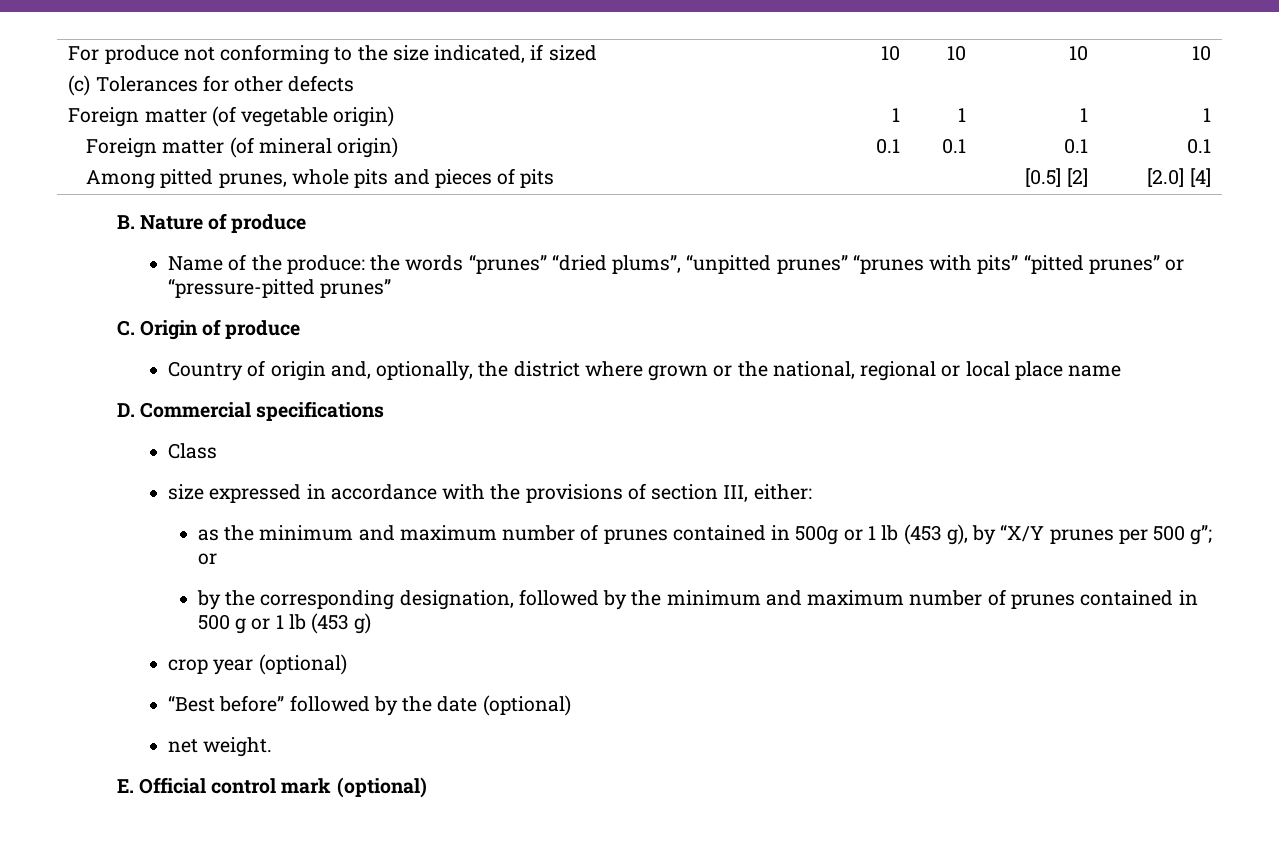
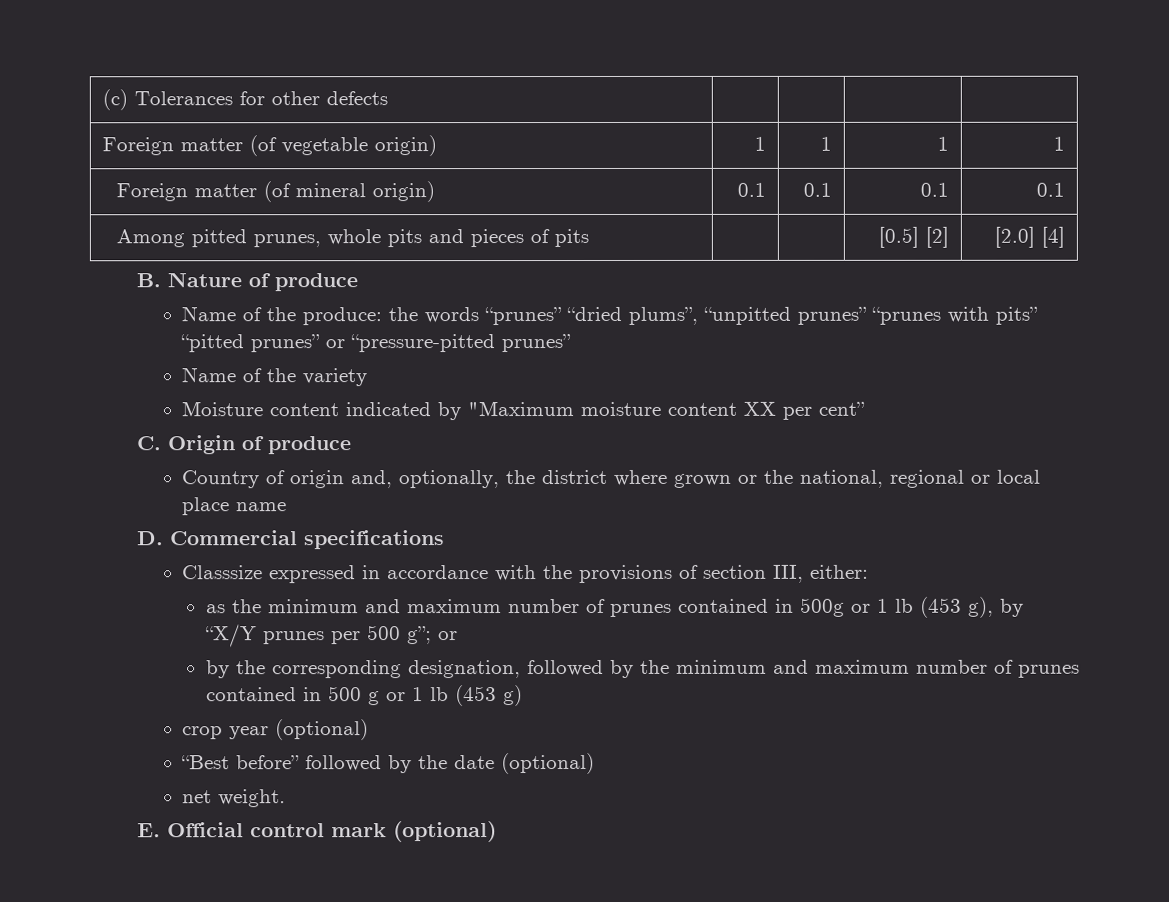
[68,44,597,65] [880,45,900,61] [946,45,966,61] [1068,45,1088,61] [1191,45,1211,61] For produce not conforming to the size indicated, if sized | 10 | 10 | 10 | 10 // -> (101, 100) none
(392, 288) none -> [181,367,368,387] [181,401,866,421] // Name of the variety // Moisture content indicated by "Maximum moisture content XX per cent”
[167,443,217,459] [167,484,204,500] Class // size -> [182,565,264,580] Classsize

